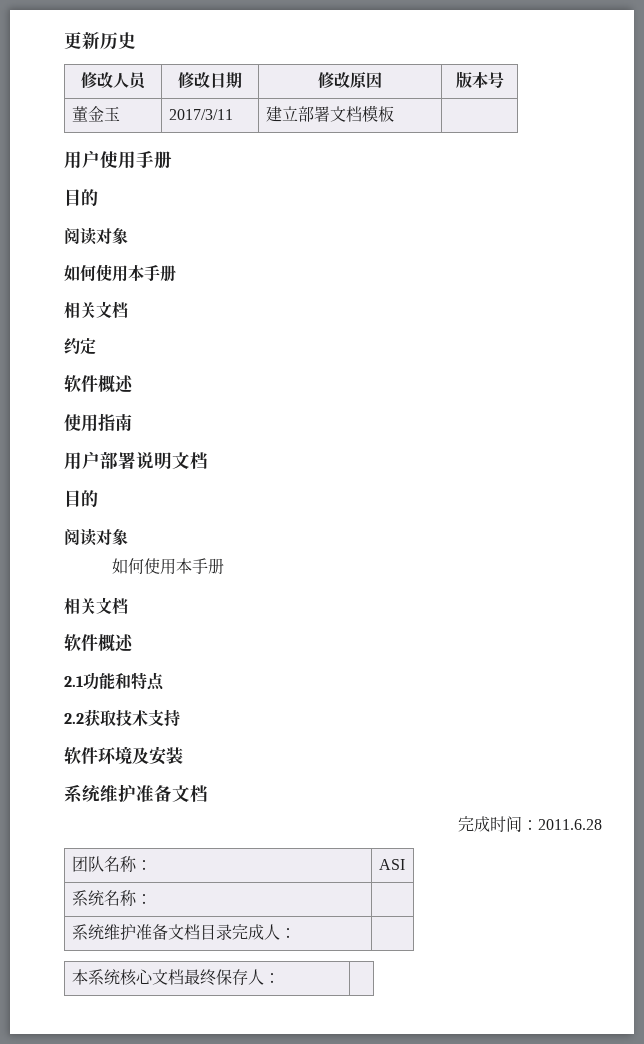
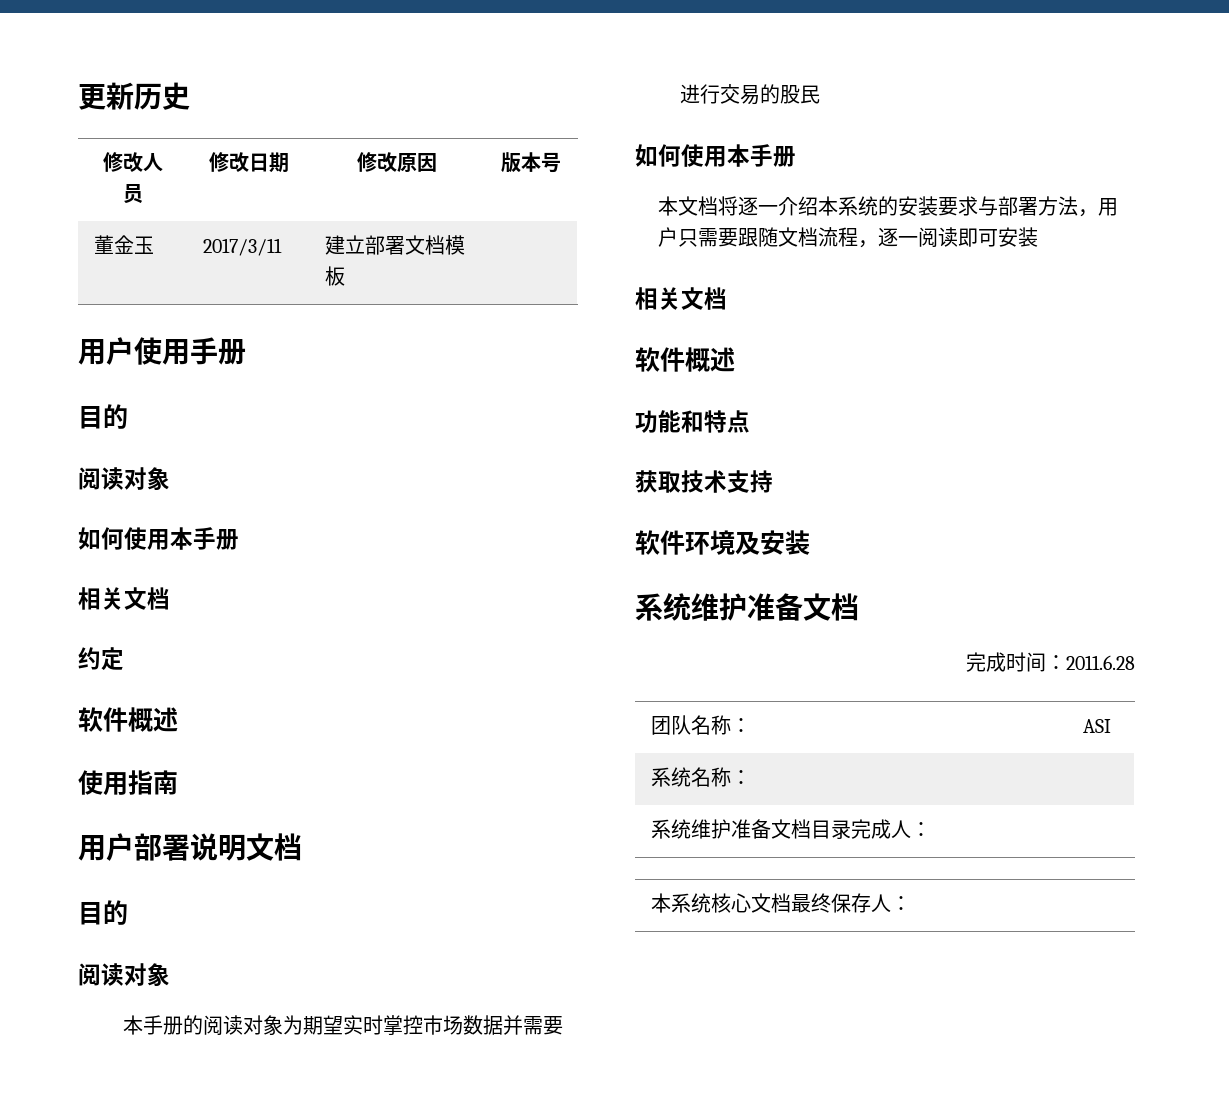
[112,558,225,575] 如何使用本手册 -> [123,1015,564,1035] [680,84,821,105] [635,144,796,167] [657,196,1118,217] [657,227,1038,248] 本手册的阅读对象为期望实时掌控市场数据并需要进行交易的股民 // 如何使用本手册 // 本文档将逐一介绍本系统的安装要求与部署方法，用户只需要跟随文档流程，逐一阅读即可安装
[64,676,83,687] 2.1 -> (735, 359) none
[64,713,84,724] 2.2 -> (750, 421) none

